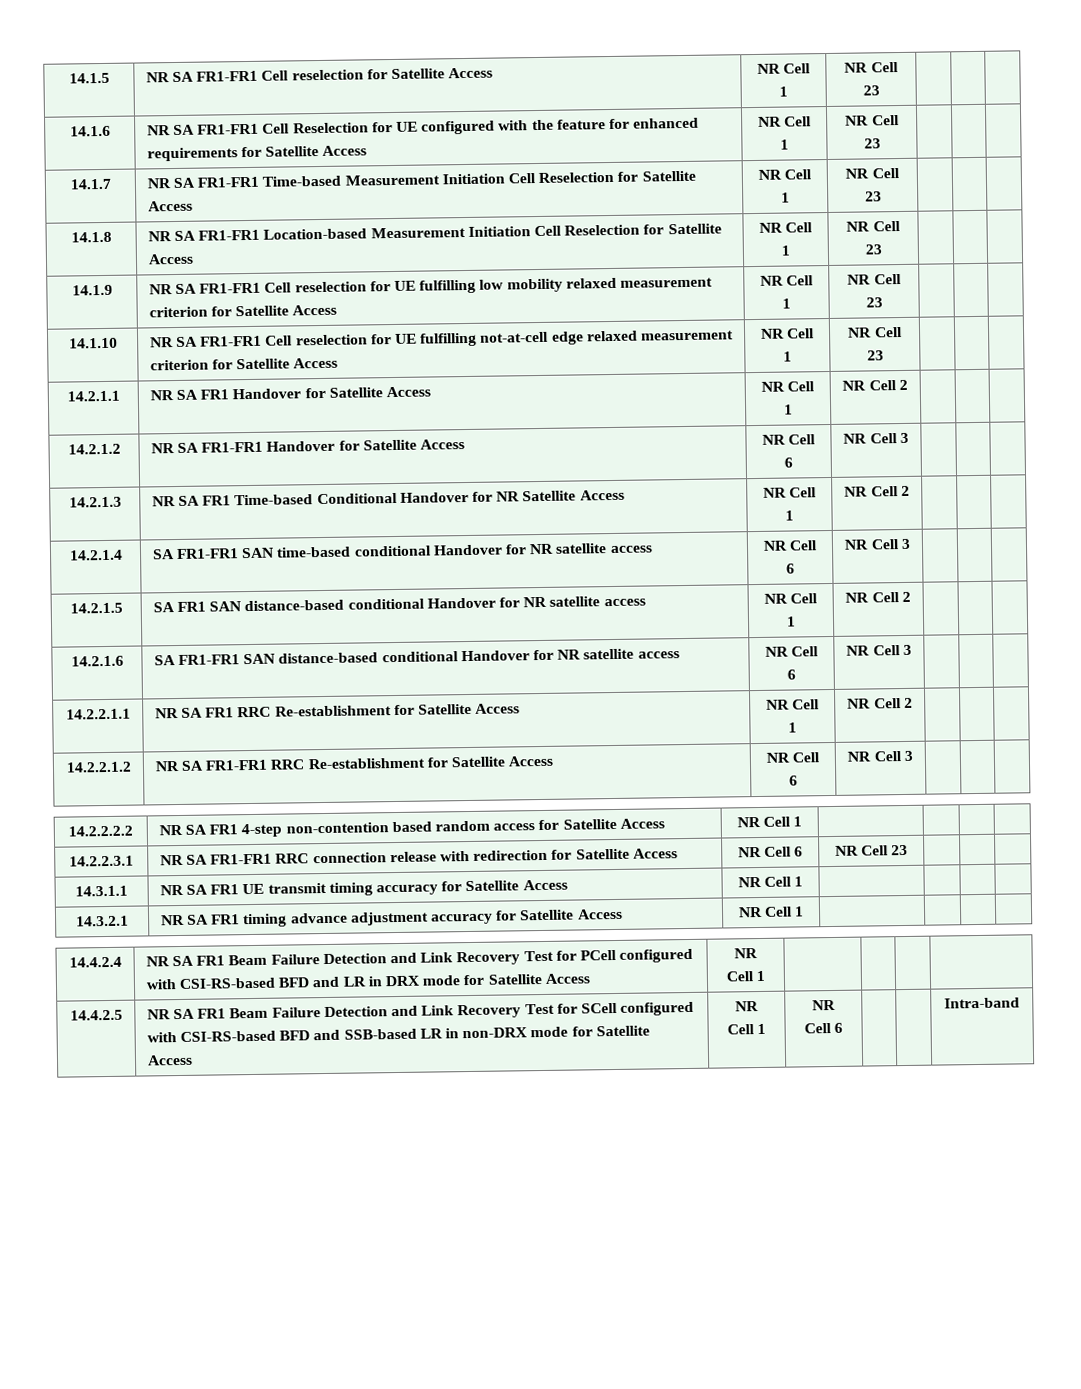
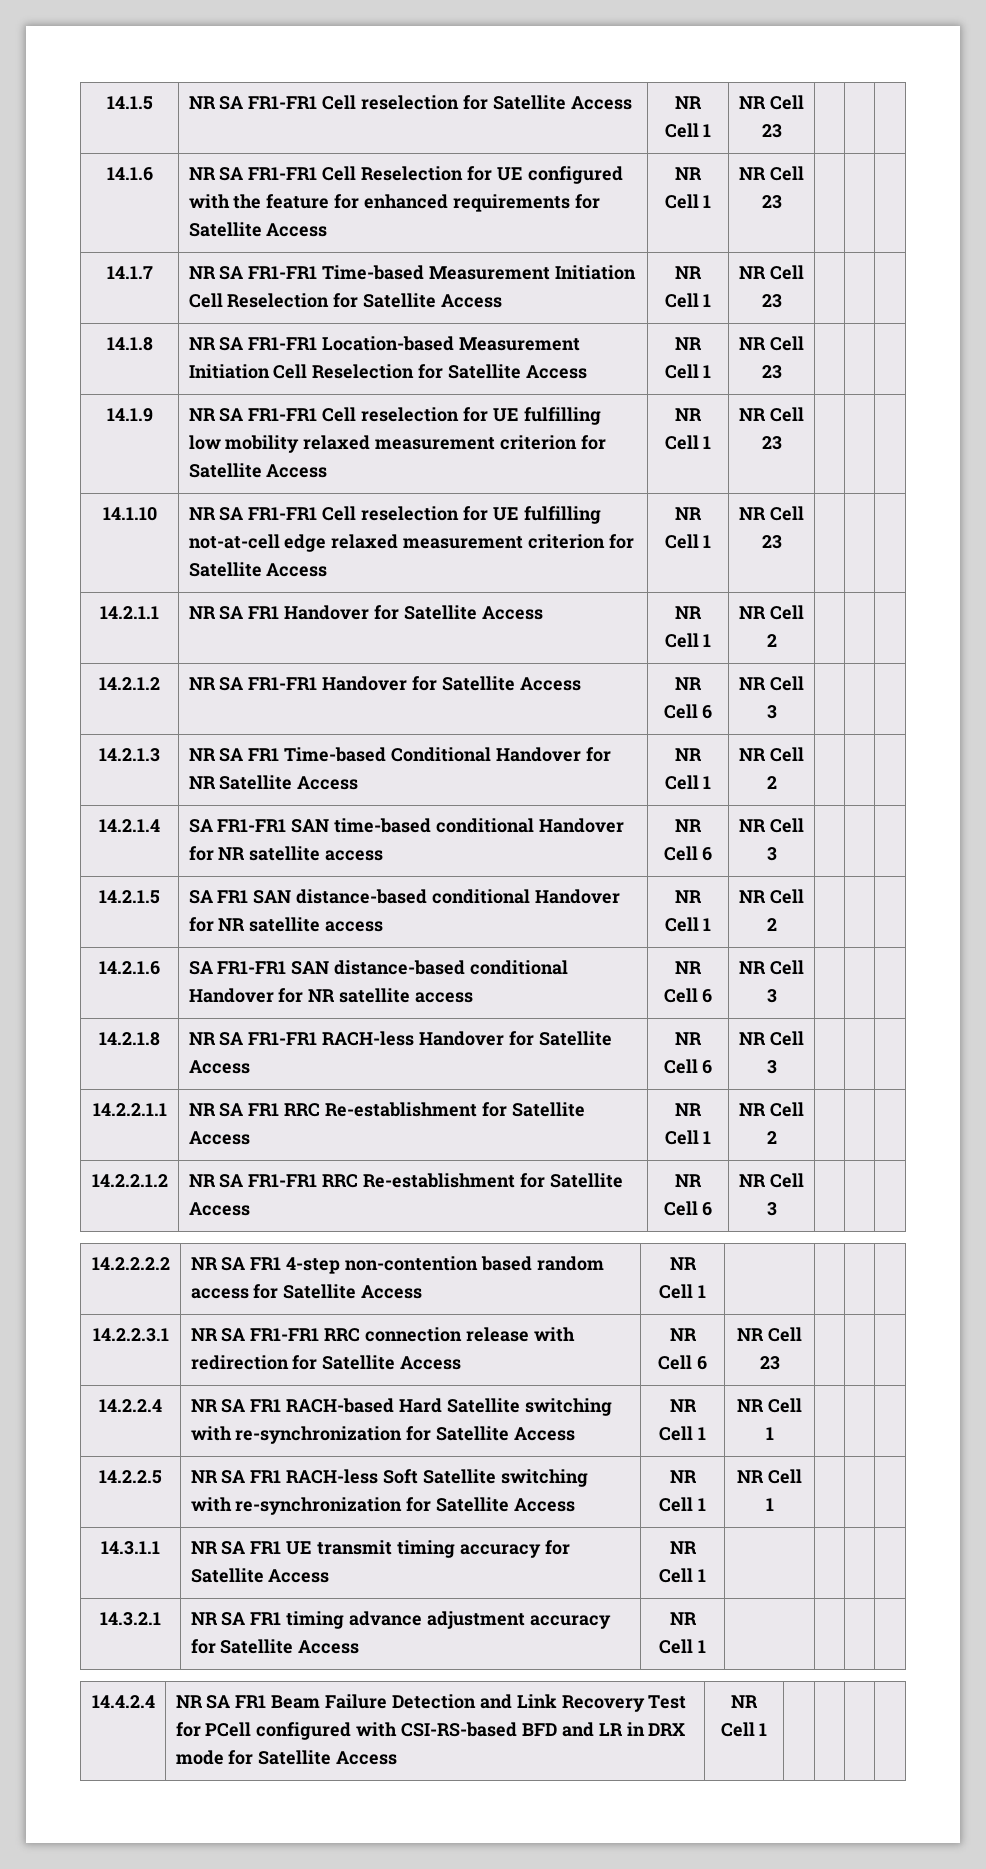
(912, 650) none -> [99,1032,160,1046] [188,1031,612,1046] [188,1060,250,1074] [675,1032,702,1045] [663,1059,713,1074] [739,1031,804,1046] [766,1060,777,1074] // 14.2.1.8 | NR SA FR1-FR1 RACH-less Handover for Satellite Access | NR Cell 6 | NR Cell 3 | | |
(909, 850) none -> [99,1399,162,1412] [190,1398,612,1416] [190,1426,576,1444] [669,1399,697,1412] [659,1426,706,1441] [737,1398,802,1413] [765,1427,774,1440] [99,1470,162,1484] [190,1469,588,1487] [190,1497,576,1515] [669,1470,697,1483] [659,1497,706,1512] [737,1469,802,1484] [765,1498,774,1511] // 14.2.2.4 | NR SA FR1 RACH-based Hard Satellite switching with re-synchronization for Satellite Access | NR Cell 1 | NR Cell 1 | | | // 14.2.2.5 | NR SA FR1 RACH-less Soft Satellite switching with re-synchronization for Satellite Access | NR Cell 1 | NR Cell 1 | | |
[69,1009,123,1021] [146,1001,695,1020] [146,1025,650,1043] [146,1054,193,1066] [735,1001,759,1012] [726,1023,767,1035] [812,999,836,1011] [803,1022,844,1034] [944,997,1020,1009] // 14.4.2.5 | NR SA FR1 Beam Failure Detection and Link Recovery Test for SCell configured with CSI-RS-based BFD and SSB-based LR in non-DRX mode for Satellite Access | NR Cell 1 | NR Cell 6 | | | Intra-band -> (768, 1729) none

